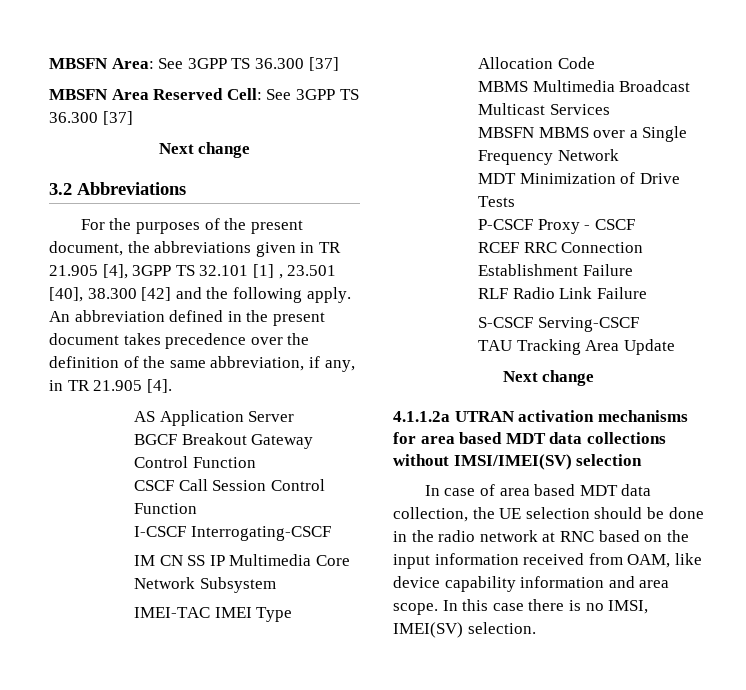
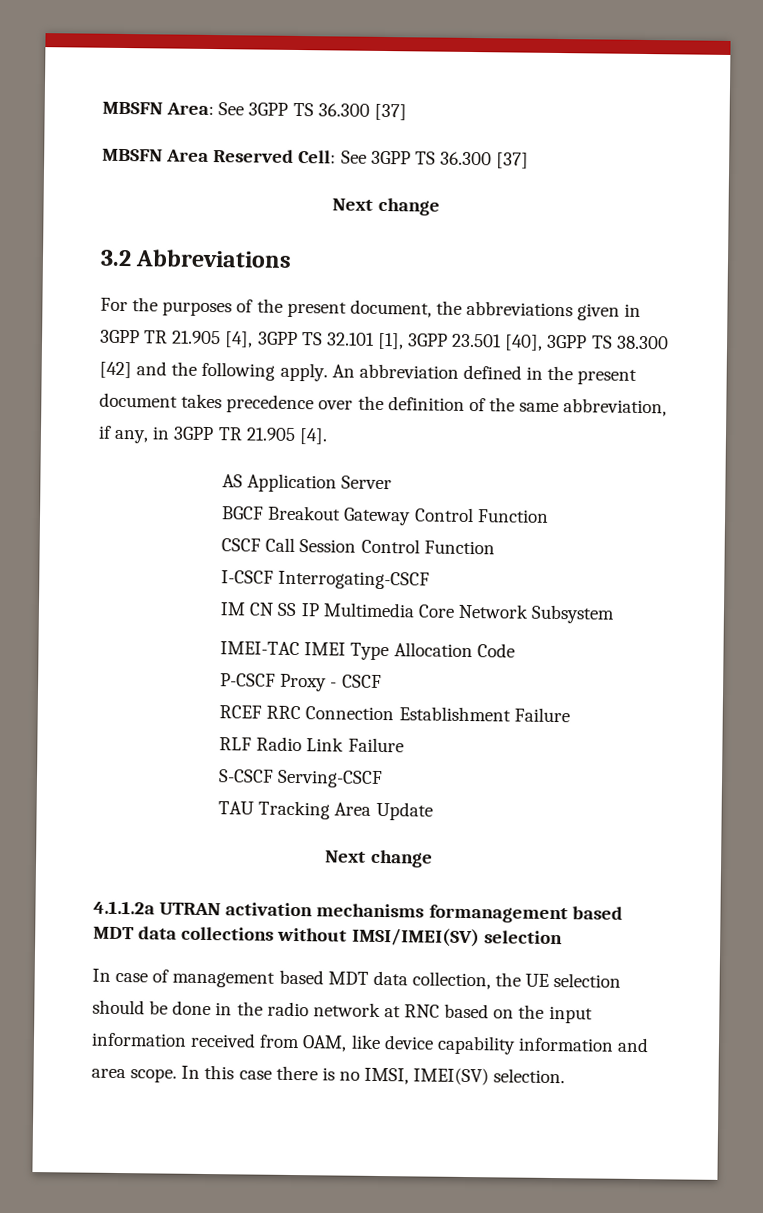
(315, 247) none -> [100,329,140,344] 3GPP
[252,264,337,279] [49,287,83,302] [1] , 23.501 [40], -> [376,332,613,351] [1], 3GPP 23.501 [40], 3GPP TS
(63, 385) none -> [173,426,215,441] 3GPP
[478,80,691,92] [478,103,610,115] [478,126,688,142] [478,149,619,165] [478,172,680,184] [478,196,516,207] // MBMS Multimedia Broadcast Multicast Services // MBSFN MBMS over a Single Frequency Network // MDT Minimization of Drive Tests -> (515, 650) none
[393,432,455,444] for area -> [428,904,568,924] formanagement
[499,488,530,496] area -> [172,971,276,988] management

